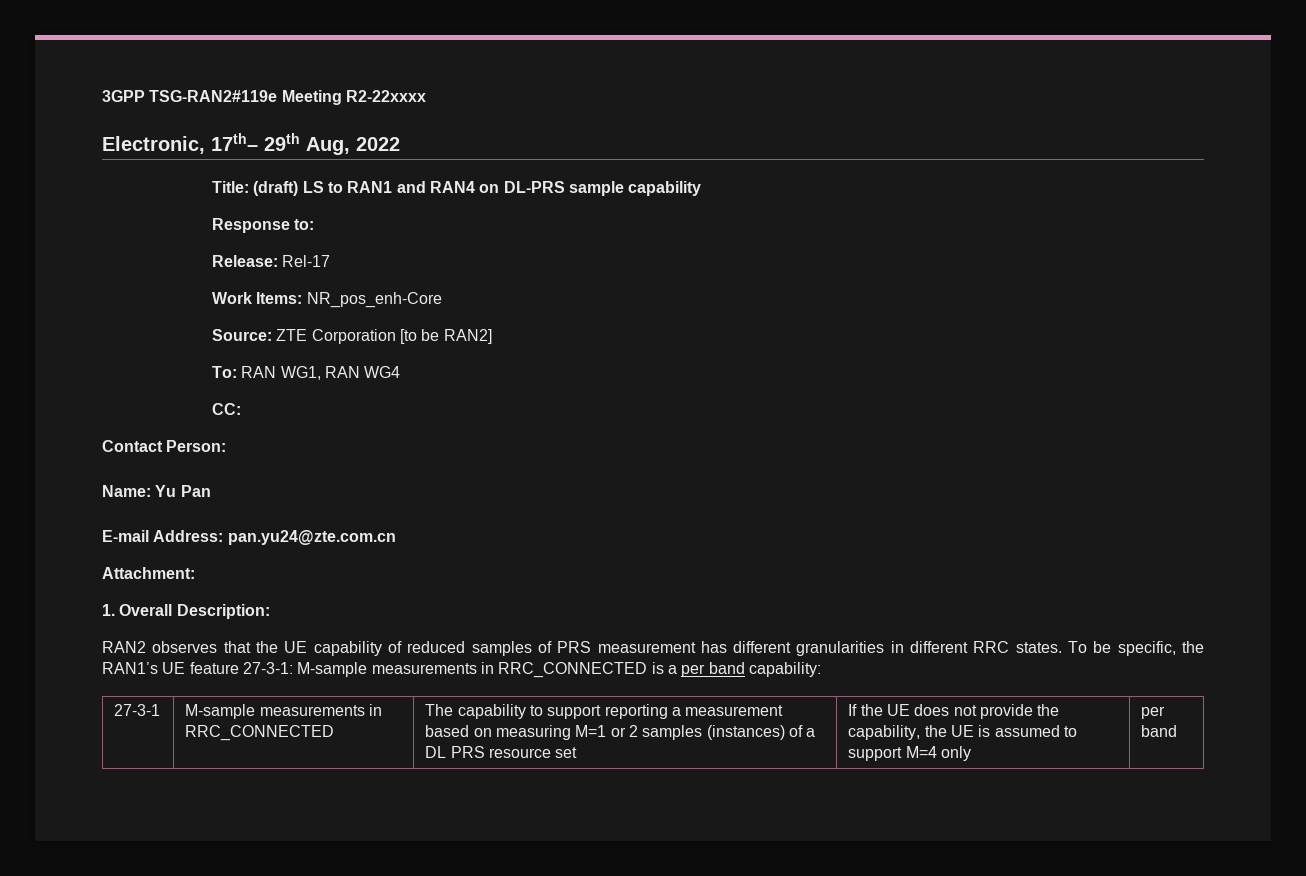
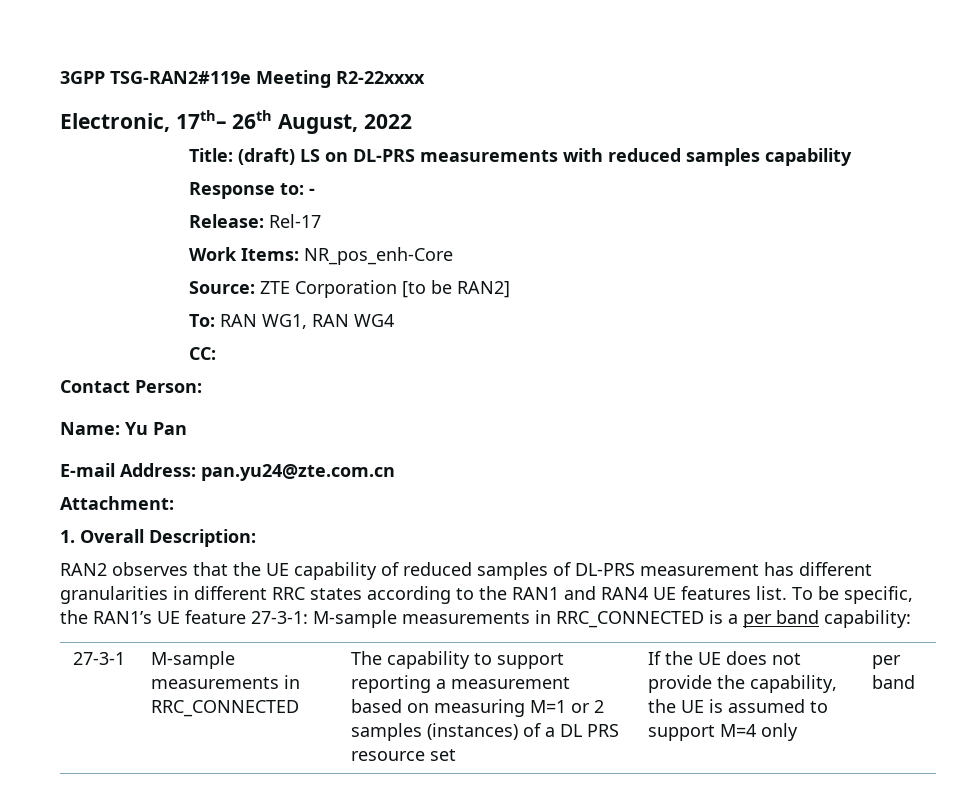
[264,133,350,155] 29th Aug, -> [232,110,359,134] 26th August,
[327,181,624,196] to RAN1 and RAN4 on DL-PRS sample -> [324,148,760,166] on DL-PRS measurements with reduced samples
(315, 224) none -> [308,188,315,195] -
[557,641,592,653] PRS -> [575,563,635,576] DL-PRS
[1015,642,1062,653] states. -> [310,586,787,604] states according to the RAN1 and RAN4 UE features list.

